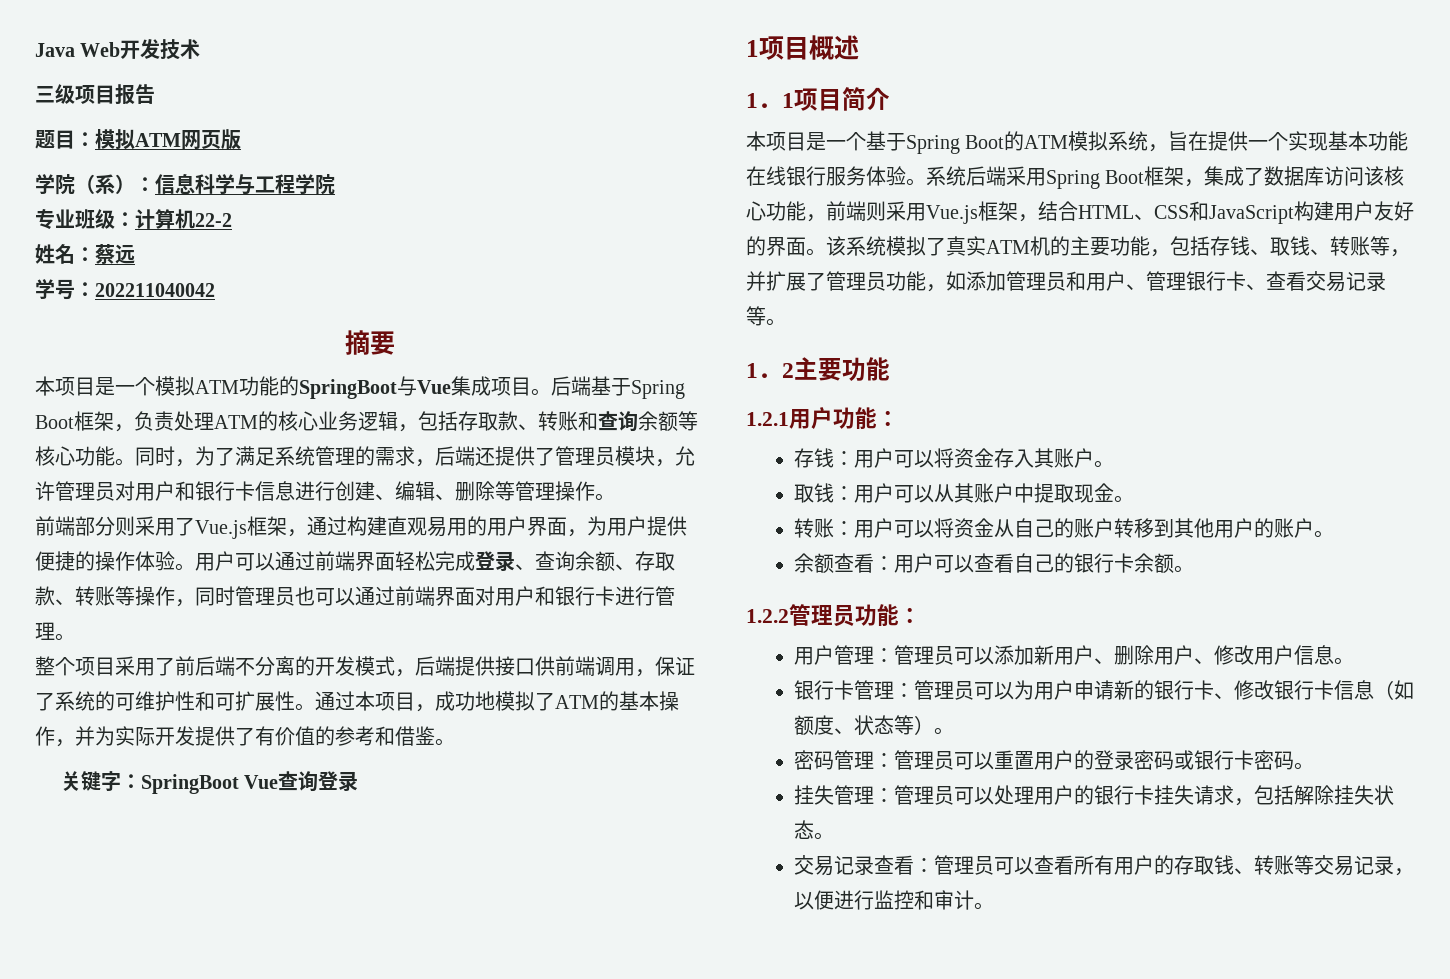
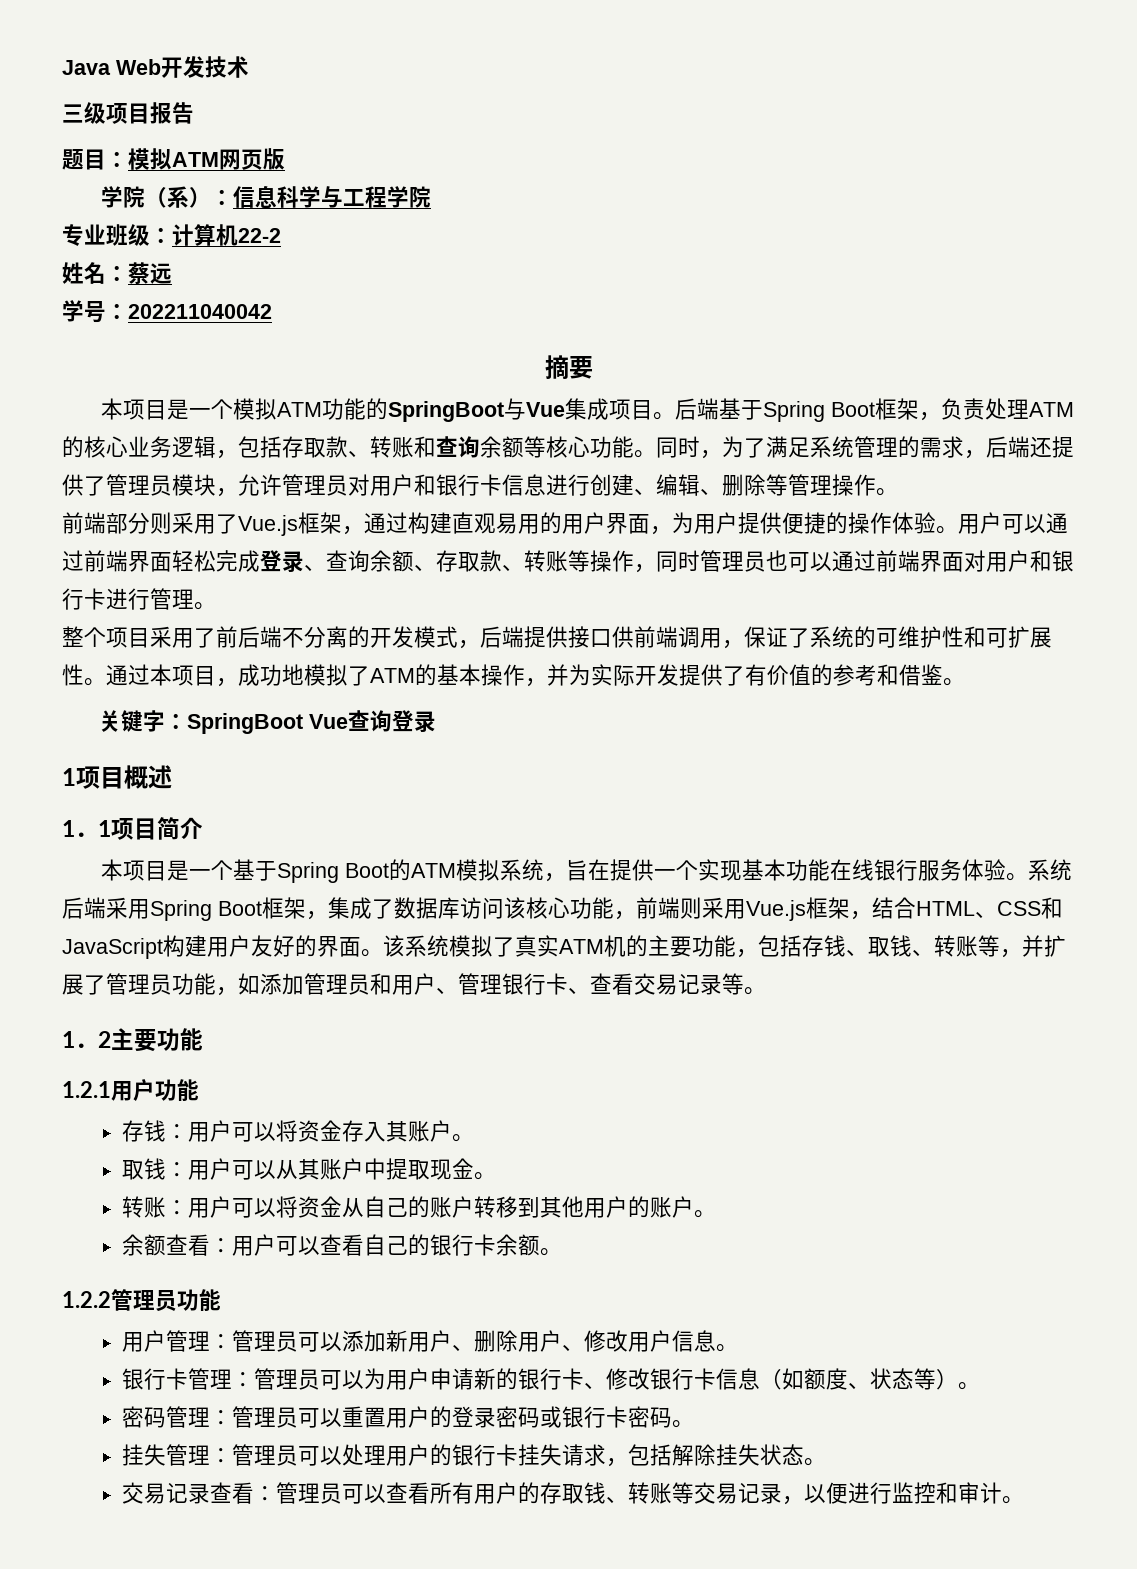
[877,410,899,426] ： -> (199, 1090) none
[899,607,921,623] ： -> (221, 1300) none

